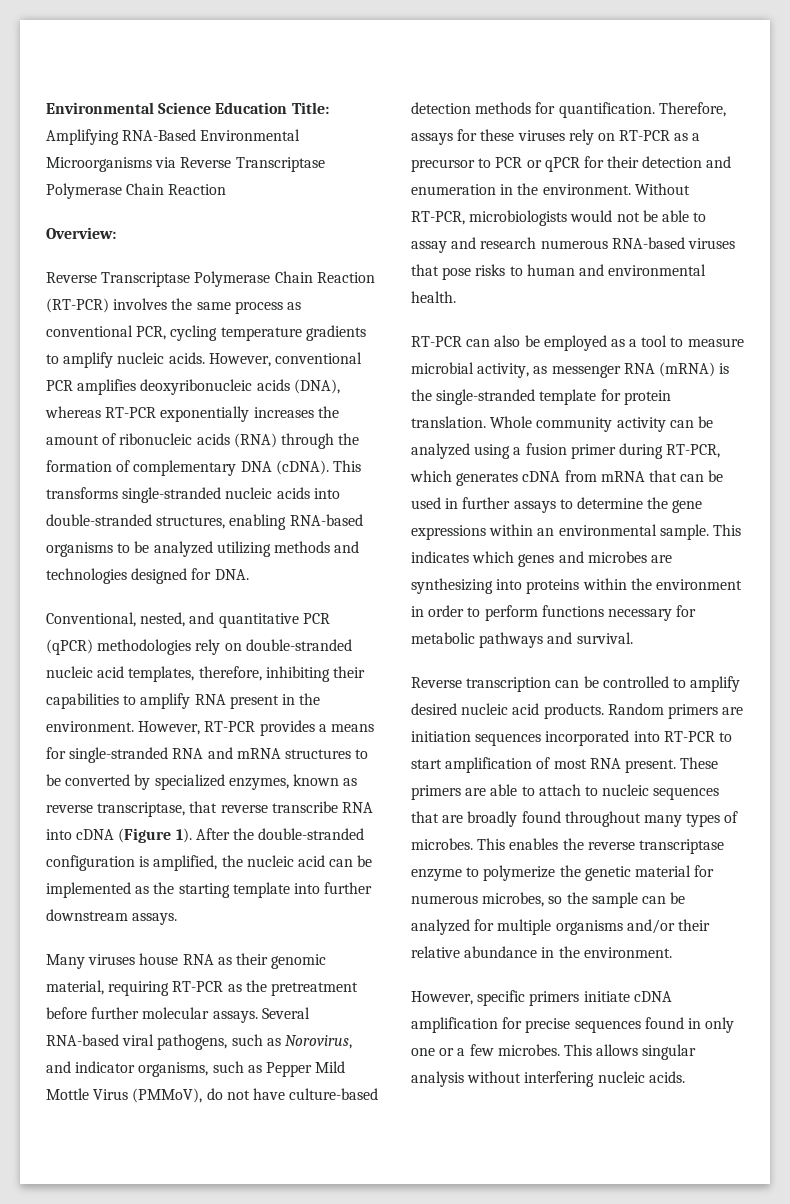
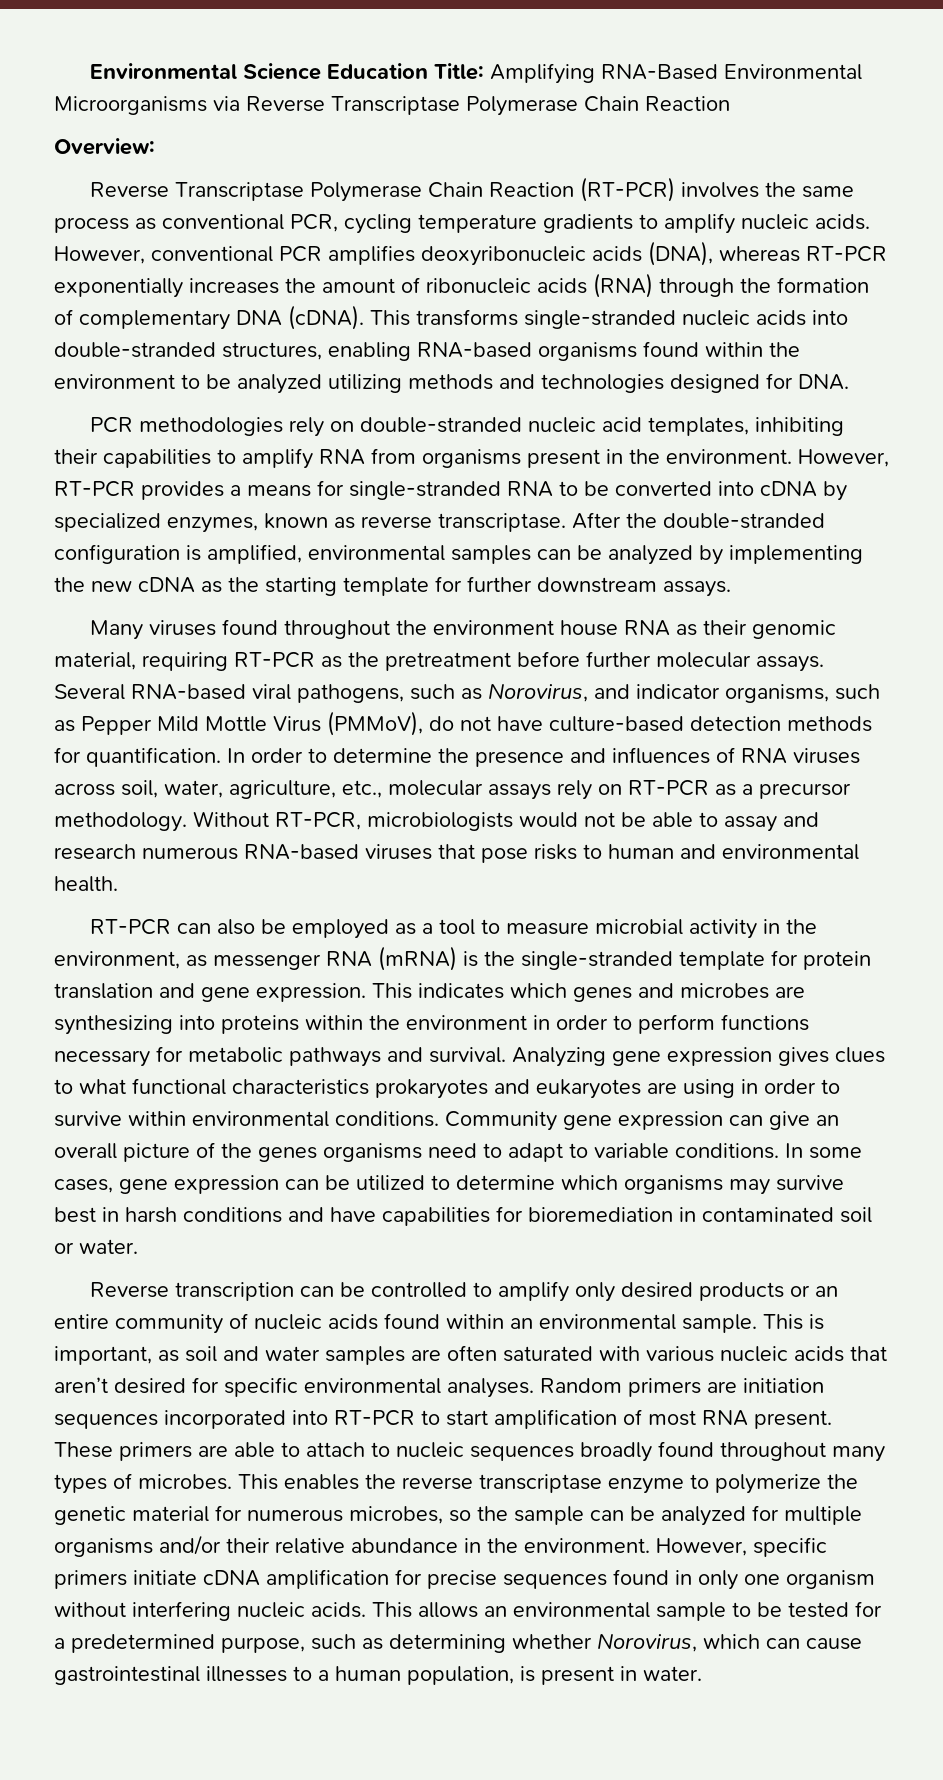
(113, 549) none -> [643,341,800,357] [54,374,175,389] found within the environment
[46,612,330,628] [46,639,93,655] Conventional, nested, and quantitative PCR (qPCR) -> [90,417,134,433] PCR
[198,666,262,681] therefore, -> (750, 426) none
(226, 699) none -> [371,448,521,468] from organisms
[207,747,351,759] and mRNA structures -> (553, 489) none
(131, 780) none -> [718,481,817,497] into cDNA
[97,801,373,817] [46,828,192,843] transcriptase, that reverse transcribe RNA into cDNA (Figure 1). -> [438,513,566,532] transcriptase.
[221,855,373,867] [46,882,131,898] the nucleic acid can be implemented -> [308,545,863,565] [54,577,195,593] environmental samples can be analyzed by implementing the new cDNA
[293,883,320,894] into -> [435,576,462,592] for
(136, 959) none -> [222,619,555,639] found throughout the environment
[658,102,726,117] [411,129,565,145] Therefore, assays for these viruses -> [227,747,860,767] [54,780,551,800] In order to determine the presence and influences of RNA viruses across soil, water, agriculture, etc., molecular assays
[478,156,732,172] [411,183,631,195] to PCR or qPCR for their detection and enumeration in the environment. -> [54,812,187,832] methodology.
[477,363,530,378] activity, -> [689,919,818,939] [54,951,180,969] activity in the environment,
[411,416,713,432] [411,443,721,459] [410,470,724,486] [411,497,703,513] [411,524,709,540] translation. Whole community activity can be analyzed using a fusion primer during RT-PCR, which generates cDNA from mRNA that can be used in further assays to determine the gene expressions within an environmental sample. -> [54,983,366,1002] translation and gene expression.
(633, 638) none -> [512,1047,885,1067] [54,1078,840,1099] [54,1111,839,1131] [54,1142,862,1162] [54,1175,844,1195] [54,1206,872,1226] [54,1239,138,1254] Analyzing gene expression gives clues to what functional characteristics prokaryotes and eukaryotes are using in order to survive within environmental conditions. Community gene expression can give an overall picture of the genes organisms need to adapt to variable conditions. In some cases, gene expression can be utilized to determine which organisms may survive best in harsh conditions and have capabilities for bioremediation in contaminated soil or water.
[411,703,604,719] desired nucleic acid products. -> [575,1282,839,1302] [54,1313,824,1334] [54,1345,887,1365] [54,1377,534,1398] only desired products or an entire community of nucleic acids found within an environmental sample. This is important, as soil and water samples are often saturated with various nucleic acids that aren’t desired for specific environmental analyses.
[411,811,464,823] that are -> (574, 1453) none
(672, 952) // -> (650, 1545) none
[439,1044,697,1060] [411,1071,685,1087] or a few microbes. This allows singular analysis without interfering nucleic acids. -> [786,1570,875,1589] [54,1601,882,1621] [54,1633,862,1653] [54,1666,702,1685] organism without interfering nucleic acids. This allows an environmental sample to be tested for a predetermined purpose, such as determining whether Norovirus, which can cause gastrointestinal illnesses to a human population, is present in water.

